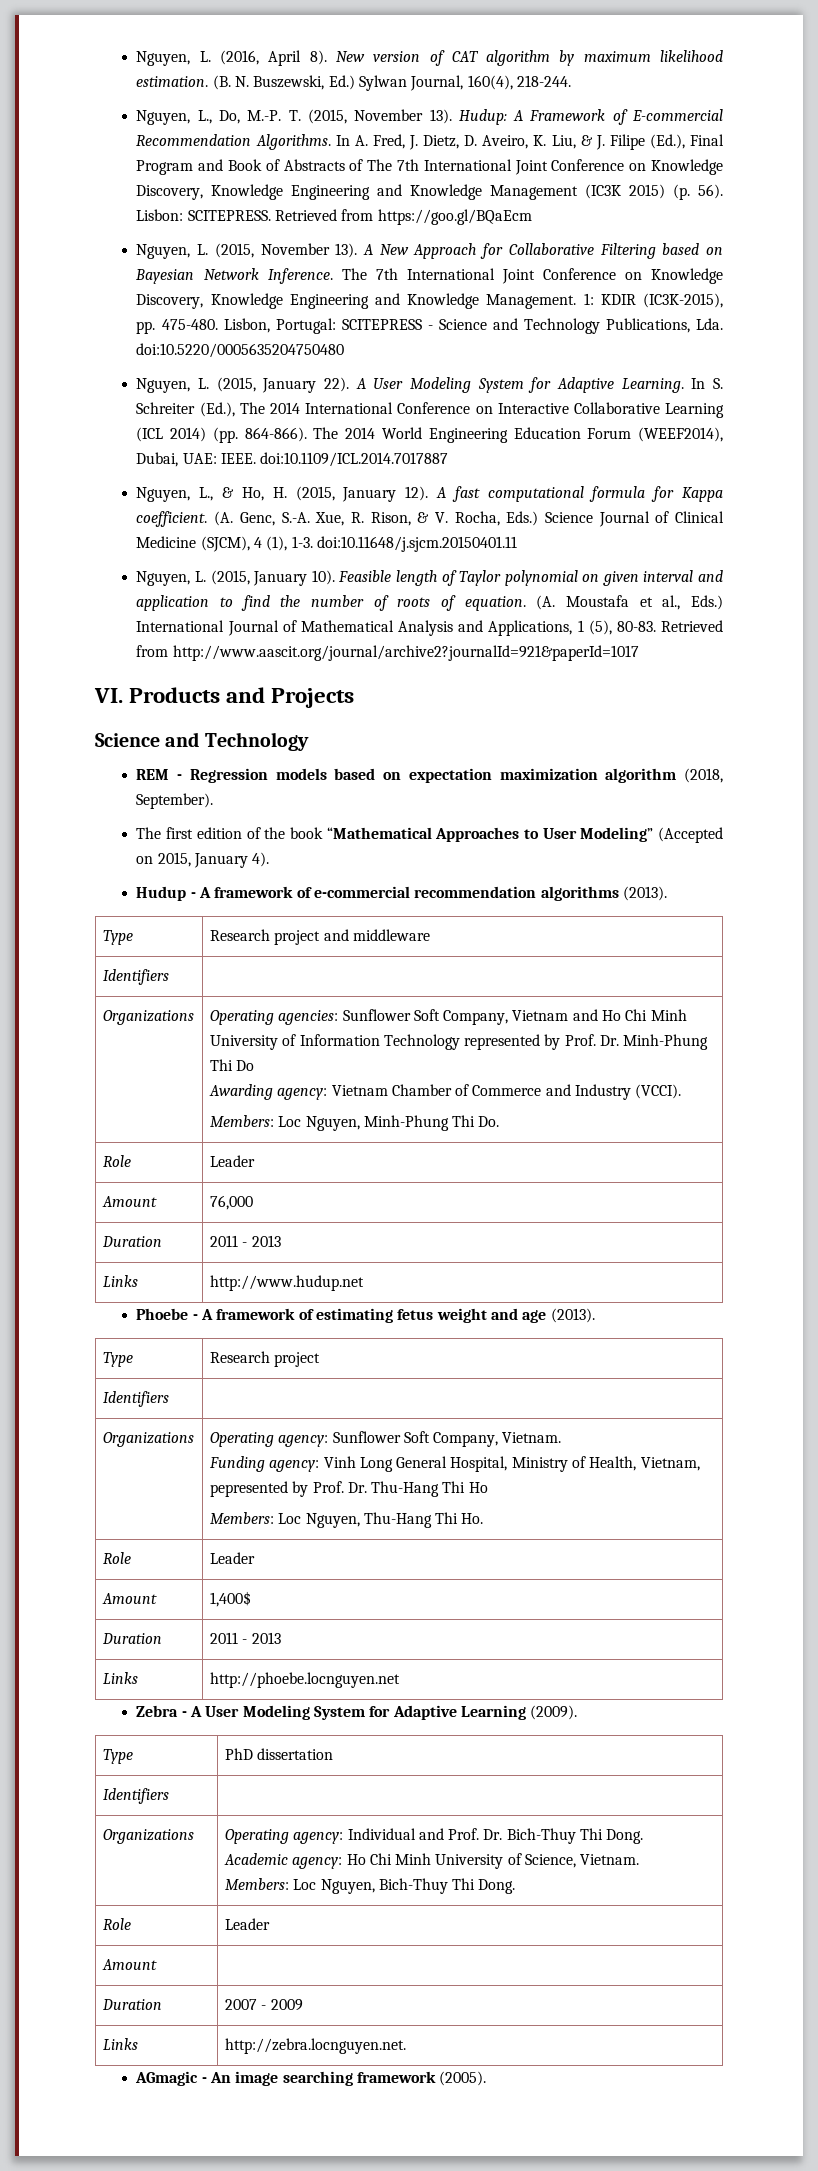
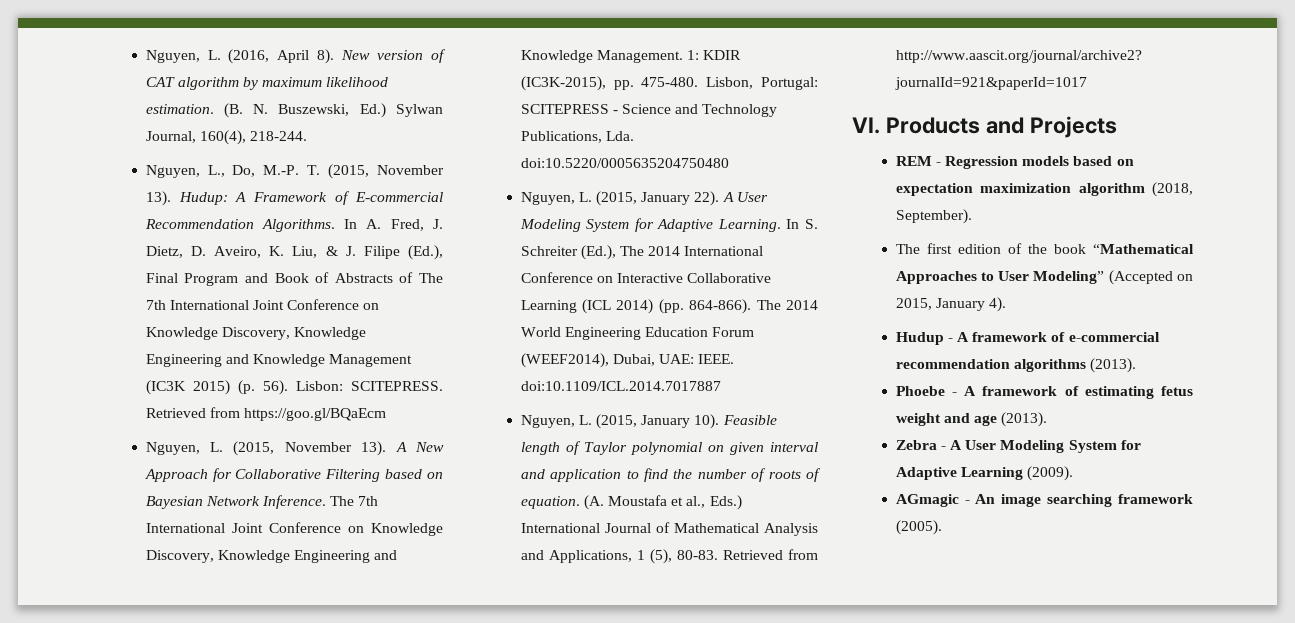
[136,486,723,502] [136,511,724,527] [136,536,518,552] // Nguyen, L., & Ho, H. (2015, January 12). A fast computational formula for Kappa coefficient. (A. Genc, S.-A. Xue, R. Rison, & V. Rocha, Eds.) Science Journal of Clinical Medicine (SJCM), 4 (1), 1-3. doi:10.11648/j.sjcm.20150401.11 -> (721, 386) none
[95,732,309,751] // Science and Technology -> (1117, 127) none
[102,930,133,945] [209,929,430,945] [102,969,169,985] [102,1010,194,1025] [209,1009,687,1025] [209,1034,709,1050] [209,1059,255,1071] [208,1084,682,1100] [209,1115,500,1131] [102,1155,131,1167] [209,1155,255,1167] [101,1196,157,1207] [209,1195,253,1210] [101,1236,162,1247] [209,1235,281,1247] [102,1275,138,1287] [209,1275,364,1291] // Type | Research project and middleware // Identifiers | // Organizations | Operating agencies: Sunflower Soft Company, Vietnam and Ho Chi Minh University of Information Technology represented by Prof. Dr. Minh-Phung Thi Do // Awarding agency: Vietnam Chamber of Commerce and Industry (VCCI). // Members: Loc Nguyen, Minh-Phung Thi Do. // Role | Leader // Amount | 76,000 // Duration | 2011 - 2013 // Links | http://www.hudup.net -> (1137, 365) none
[102,1352,133,1367] [209,1351,321,1367] [102,1391,169,1407] [102,1432,194,1447] [209,1431,562,1447] [208,1456,700,1472] [209,1481,488,1497] [209,1512,484,1528] [102,1552,131,1564] [209,1552,255,1564] [101,1593,157,1604] [209,1591,251,1607] [101,1633,162,1644] [209,1632,281,1644] [102,1672,138,1684] [209,1672,400,1688] // Type | Research project // Identifiers | // Organizations | Operating agency: Sunflower Soft Company, Vietnam. // Funding agency: Vinh Long General Hospital, Ministry of Health, Vietnam, pepresented by Prof. Dr. Thu-Hang Thi Ho // Members: Loc Nguyen, Thu-Hang Thi Ho. // Role | Leader // Amount | 1,400$ // Duration | 2011 - 2013 // Links | http://phoebe.locnguyen.net -> (1048, 419) none
[102,1749,133,1764] [224,1748,334,1760] [102,1788,169,1804] [102,1829,194,1844] [224,1828,644,1844] [223,1853,640,1869] [224,1878,516,1894] [102,1918,131,1930] [224,1918,270,1930] [101,1959,157,1970] [101,1999,162,2010] [224,1999,303,2011] [102,2038,138,2050] [224,2038,406,2054] // Type | PhD dissertation // Identifiers | // Organizations | Operating agency: Individual and Prof. Dr. Bich-Thuy Thi Dong. // Academic agency: Ho Chi Minh University of Science, Vietnam. // Members: Loc Nguyen, Bich-Thuy Thi Dong. // Role | Leader // Amount | // Duration | 2007 - 2009 // Links | http://zebra.locnguyen.net. -> (1074, 473) none

